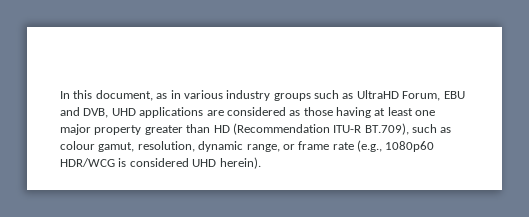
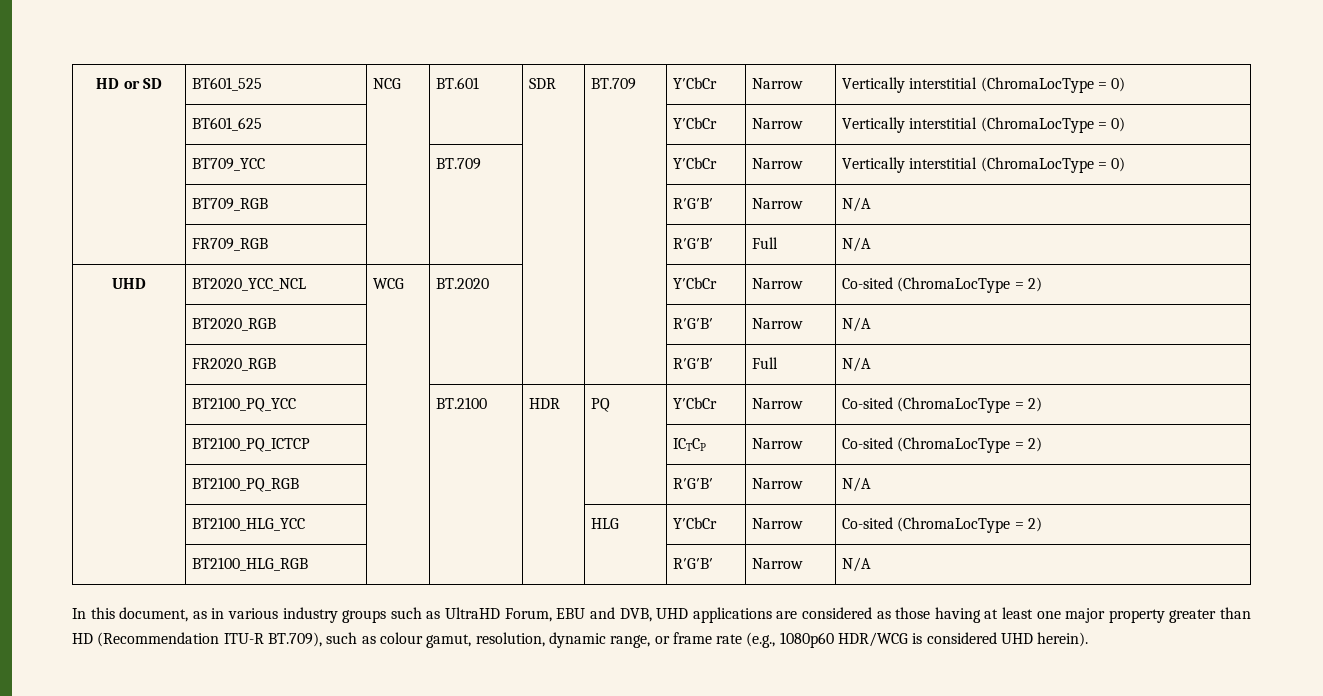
(60, 95) none -> [96,78,162,89] [191,77,262,91] [372,78,401,89] [435,77,479,89] [528,78,556,89] [590,78,636,90] [672,77,717,89] [751,78,803,89] [841,77,1126,93] [191,117,262,131] [672,117,717,129] [751,118,803,129] [841,117,1126,133] [191,158,265,171] [435,158,481,170] [672,157,717,169] [751,158,803,169] [841,157,1126,173] [191,198,268,211] [672,198,713,209] [751,198,803,209] [841,197,871,212] [191,238,268,251] [672,238,713,249] [751,237,778,249] [841,237,871,252] [112,278,146,289] [191,278,306,291] [372,278,404,289] [435,278,489,289] [672,277,717,289] [751,278,803,289] [841,277,1042,293] [191,318,276,331] [672,318,713,329] [751,318,803,329] [841,317,871,332] [191,358,276,371] [672,358,713,369] [751,357,778,369] [841,357,871,372] [191,397,296,412] [435,397,487,409] [528,398,560,409] [590,398,610,412] [672,397,717,409] [751,398,803,409] [841,397,1042,413] [191,437,310,452] [672,438,706,451] [751,438,803,449] [841,437,1042,453] [191,477,299,492] [672,478,713,489] [751,478,803,489] [841,477,871,492] [191,517,305,531] [590,518,619,529] [672,517,717,529] [751,518,803,529] [841,517,1042,533] [191,557,308,571] [672,558,713,569] [751,558,803,569] [841,557,871,572] HD or SD | BT601_525 | NCG | BT.601 | SDR | BT.709 | Y′CbCr | Narrow | Vertically interstitial (ChromaLocType = 0) // | BT601_625 | | | | | Y′CbCr | Narrow | Vertically interstitial (ChromaLocType = 0) // | BT709_YCC | | BT.709 | | | Y′CbCr | Narrow | Vertically interstitial (ChromaLocType = 0) // | BT709_RGB | | | | | R′G′B′ | Narrow | N/A // | FR709_RGB | | | | | R′G′B′ | Full | N/A // UHD | BT2020_YCC_NCL | WCG | BT.2020 | | | Y′CbCr | Narrow | Co-sited (ChromaLocType = 2) // | BT2020_RGB | | | | | R′G′B′ | Narrow | N/A // | FR2020_RGB | | | | | R′G′B′ | Full | N/A // | BT2100_PQ_YCC | | BT.2100 | HDR | PQ | Y′CbCr | Narrow | Co-sited (ChromaLocType = 2) // | BT2100_PQ_ICTCP | | | | | ICTCP | Narrow | Co-sited (ChromaLocType = 2) // | BT2100_PQ_RGB | | | | | R′G′B′ | Narrow | N/A // | BT2100_HLG_YCC | | | | HLG | Y′CbCr | Narrow | Co-sited (ChromaLocType = 2) // | BT2100_HLG_RGB | | | | | R′G′B′ | Narrow | N/A //

